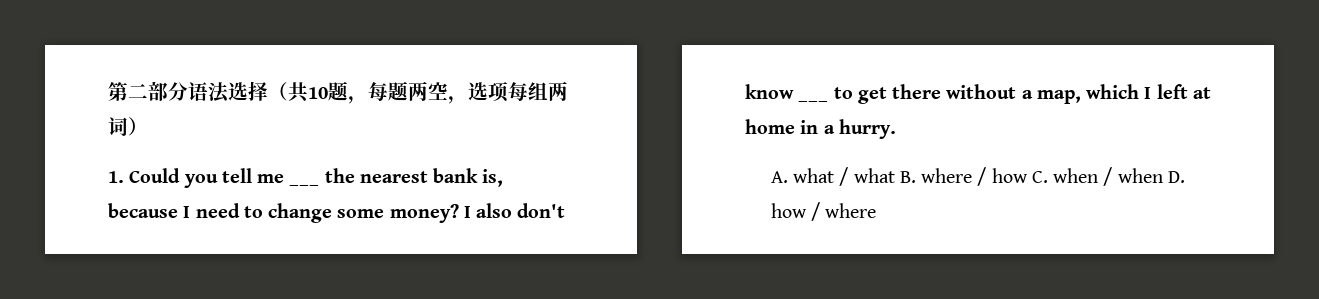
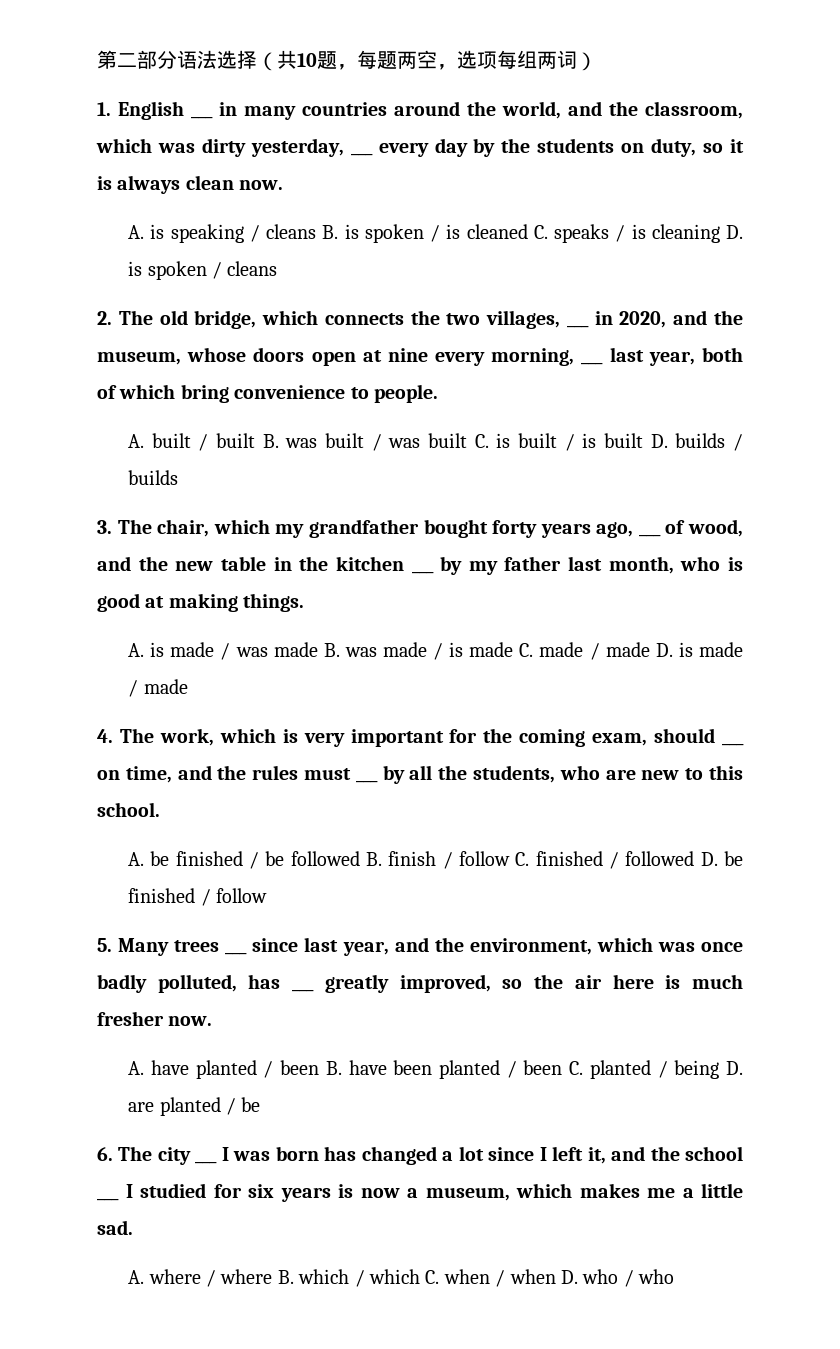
[129,168,285,188] [289,183,320,186] [324,168,504,187] [108,203,566,223] [745,84,794,99] [798,99,829,102] [833,84,1211,104] [745,119,896,139] [770,167,1028,186] Could you tell me ___ the nearest bank is, because I need to change some money? I also don't know ___ to get there without a map, which I left at home in a hurry. // A. what / what B. where / how -> [118,101,213,120] [219,101,743,120] [96,138,744,157] [97,175,284,194] [128,224,744,243] [128,261,278,280] [97,310,589,329] [594,310,743,328] [97,347,604,366] [609,347,743,366] [97,384,438,403] [128,433,744,451] [128,470,179,485] [97,519,661,538] [665,519,744,537] [97,556,404,571] [411,556,743,575] [97,593,305,612] [128,642,744,660] [128,679,188,697] [97,728,716,747] [722,743,744,746] [97,765,351,783] [355,765,743,784] [97,802,160,817] [128,851,743,869] [128,888,267,906] [97,938,220,956] [225,952,248,955] [252,937,743,956] [97,974,281,993] [292,974,744,993] [97,1011,213,1026] [128,1060,743,1079] [128,1097,261,1116] [97,1146,218,1165] [221,1146,744,1165] [97,1198,119,1201] [125,1183,743,1202] [97,1220,133,1235] [128,1269,420,1287] English ___ in many countries around the world, and the classroom, which was dirty yesterday, ___ every day by the students on duty, so it is always clean now. // A. is speaking / cleans B. is spoken / is cleaned C. speaks / is cleaning D. is spoken / cleans // 2. The old bridge, which connects the two villages, ___ in 2020, and the museum, whose doors open at nine every morning, ___ last year, both of which bring convenience to people. // A. built / built B. was built / was built C. is built / is built D. builds / builds // 3. The chair, which my grandfather bought forty years ago, ___ of wood, and the new table in the kitchen ___ by my father last month, who is good at making things. // A. is made / was made B. was made / is made C. made / made D. is made / made // 4. The work, which is very important for the coming exam, should ___ on time, and the rules must ___ by all the students, who are new to this school. // A. be finished / be followed B. finish / follow C. finished / followed D. be finished / follow // 5. Many trees ___ since last year, and the environment, which was once badly polluted, has ___ greatly improved, so the air here is much fresher now. // A. have planted / been B. have been planted / been C. planted / being D. are planted / be // 6. The city ___ I was born has changed a lot since I left it, and the school ___ I studied for six years is now a museum, which makes me a little sad. // A. where / where B. which / which
[770,202,877,221] how / where -> [582,1269,675,1287] who / who

